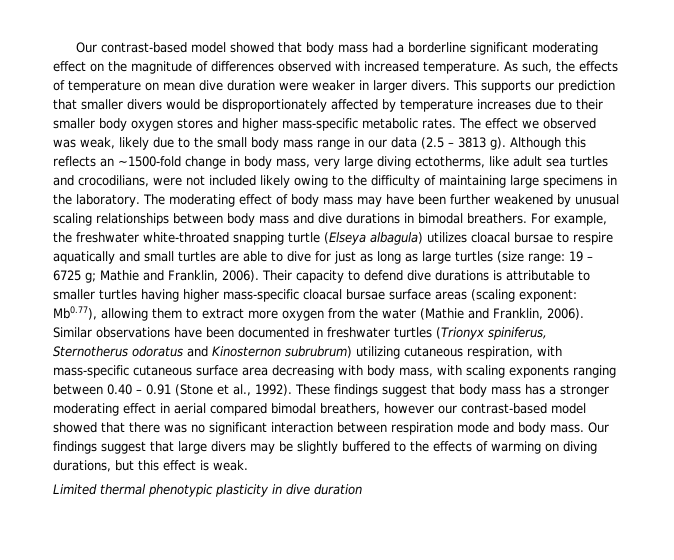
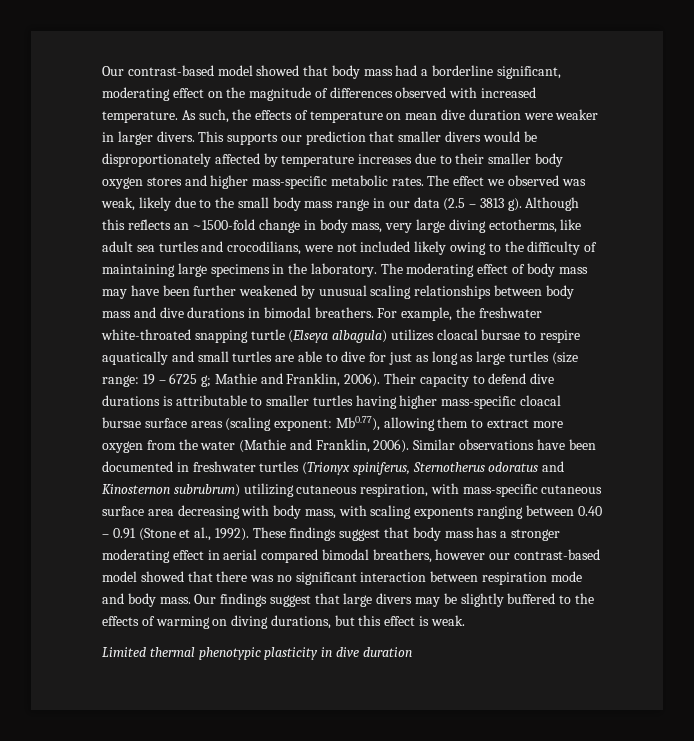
[470,42,529,55] significant -> [496,66,561,79] significant,

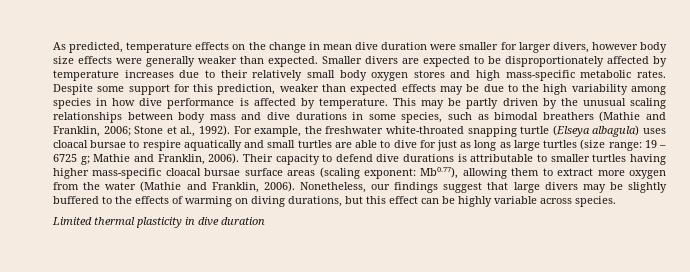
[102,65,561,79] [102,87,537,101] [102,109,599,123] [102,131,520,145] Our contrast-based model showed that body mass had a borderline significant, moderating effect on the magnitude of differences observed with increased temperature. As such, the effects of temperature on mean dive duration were weaker in larger divers. This supports our prediction that smaller divers would -> [53,42,668,53] [53,56,484,67] As predicted, temperature effects on the change in mean dive duration were smaller for larger divers, however body size effects were generally weaker than expected. Smaller divers are expected to
[488,153,532,164] smaller -> [252,70,335,81] relatively small
[210,175,249,189] higher -> [476,70,501,81] high
[427,175,586,186] [101,197,580,211] [102,219,582,233] [102,241,598,255] [102,263,588,277] [102,285,315,299] The effect we observed was weak, likely due to the small body mass range in our data (2.5 – 3813 g). Although this reflects an ~1500-fold change in body mass, very large diving ectotherms, like adult sea turtles and crocodilians, were not included likely owing to the difficulty of maintaining large specimens in the laboratory. The moderating effect of body mass may have been further weakened by -> [53,84,666,95] [53,98,578,109] Despite some support for this prediction, weaker than expected effects may be due to the high variability among species in how dive performance is affected by temperature. This may be partly driven by the
[263,307,374,318] bimodal breathers. -> [368,111,667,123] [53,125,230,137] some species, such as bimodal breathers (Mathie and Franklin, 2006; Stone et al., 1992).
[390,329,434,341] utilizes -> [643,128,667,134] uses
[413,439,596,450] [102,461,565,475] [102,483,603,497] [102,505,602,519] [102,527,560,541] [102,549,601,563] [102,571,582,585] [102,593,217,607] Similar observations have been documented in freshwater turtles (Trionyx spiniferus, Sternotherus odoratus and Kinosternon subrubrum) utilizing cutaneous respiration, with mass-specific cutaneous surface area decreasing with body mass, with scaling exponents ranging between 0.40 – 0.91 (Stone et al., 1992). These findings suggest that body mass has a stronger moderating effect in aerial compared bimodal breathers, however our contrast-based model showed that there was no significant interaction between respiration mode and body mass. Our -> [299,182,390,193] Nonetheless, our
[419,615,465,626] is weak. -> [421,196,616,207] can be highly variable across species.
[198,647,261,660] phenotypic -> (135, 221) none

